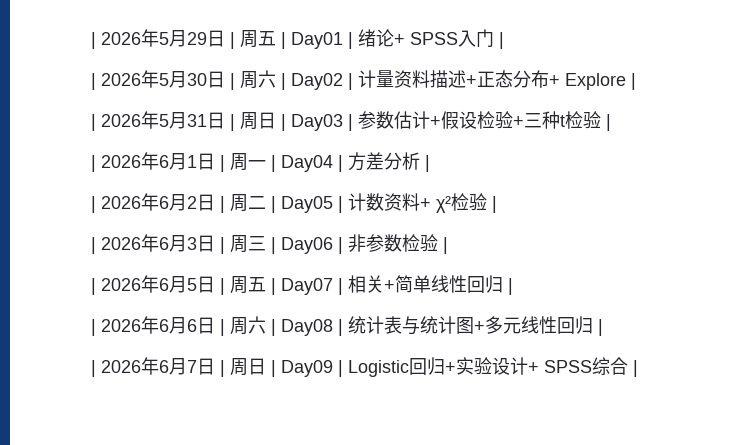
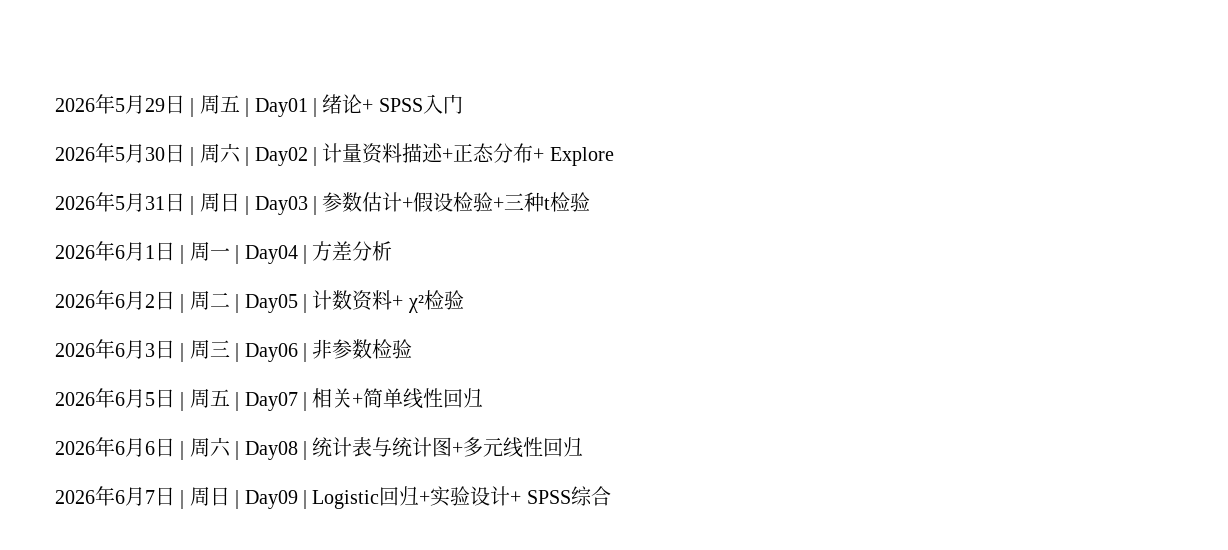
[91,32,96,49] | -> (55, 105) none
[499,32,504,49] [91,73,96,90] | // | -> (463, 104) //
[631,73,636,90] [91,114,96,131] | // | -> (614, 156) //
[606,114,611,131] [91,155,96,172] | // | -> (591, 202) //
[425,155,430,172] [91,196,96,213] | // | -> (393, 251) //
[492,196,497,213] [91,237,96,254] | // | -> (464, 300) //
[443,237,448,254] [91,278,96,295] | // | -> (413, 349) //
[508,278,513,295] [91,319,96,336] | // | -> (484, 398) //
[598,319,603,336] [91,360,96,377] | // | -> (584, 447) //
[633,360,638,377] | -> (611, 496) none

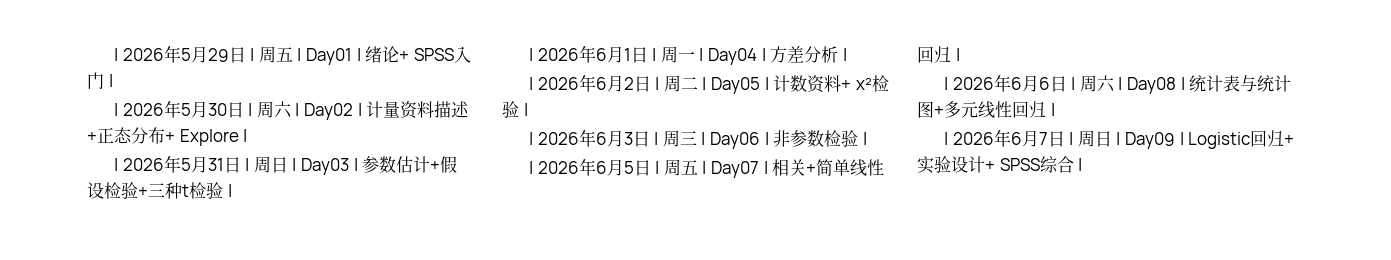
(55, 105) none -> [114,48,119,61] |
(463, 104) // -> [108,74,113,87] [114,103,119,116] | // |
(614, 156) // -> [243,129,248,142] [114,158,119,171] | // |
(591, 202) // -> [227,184,232,197] [529,48,534,61] | // |
(393, 251) // -> [842,48,847,61] [529,77,534,90] | // |
(464, 300) // -> [523,103,528,116] [529,132,534,145] | // |
(413, 349) // -> [862,132,867,145] [529,161,534,174] | // |
(484, 398) // -> [955,48,960,61] [944,77,949,90] | // |
(584, 447) // -> [1050,103,1055,116] [944,132,949,145] | // |
(611, 496) none -> [1078,158,1083,171] |

